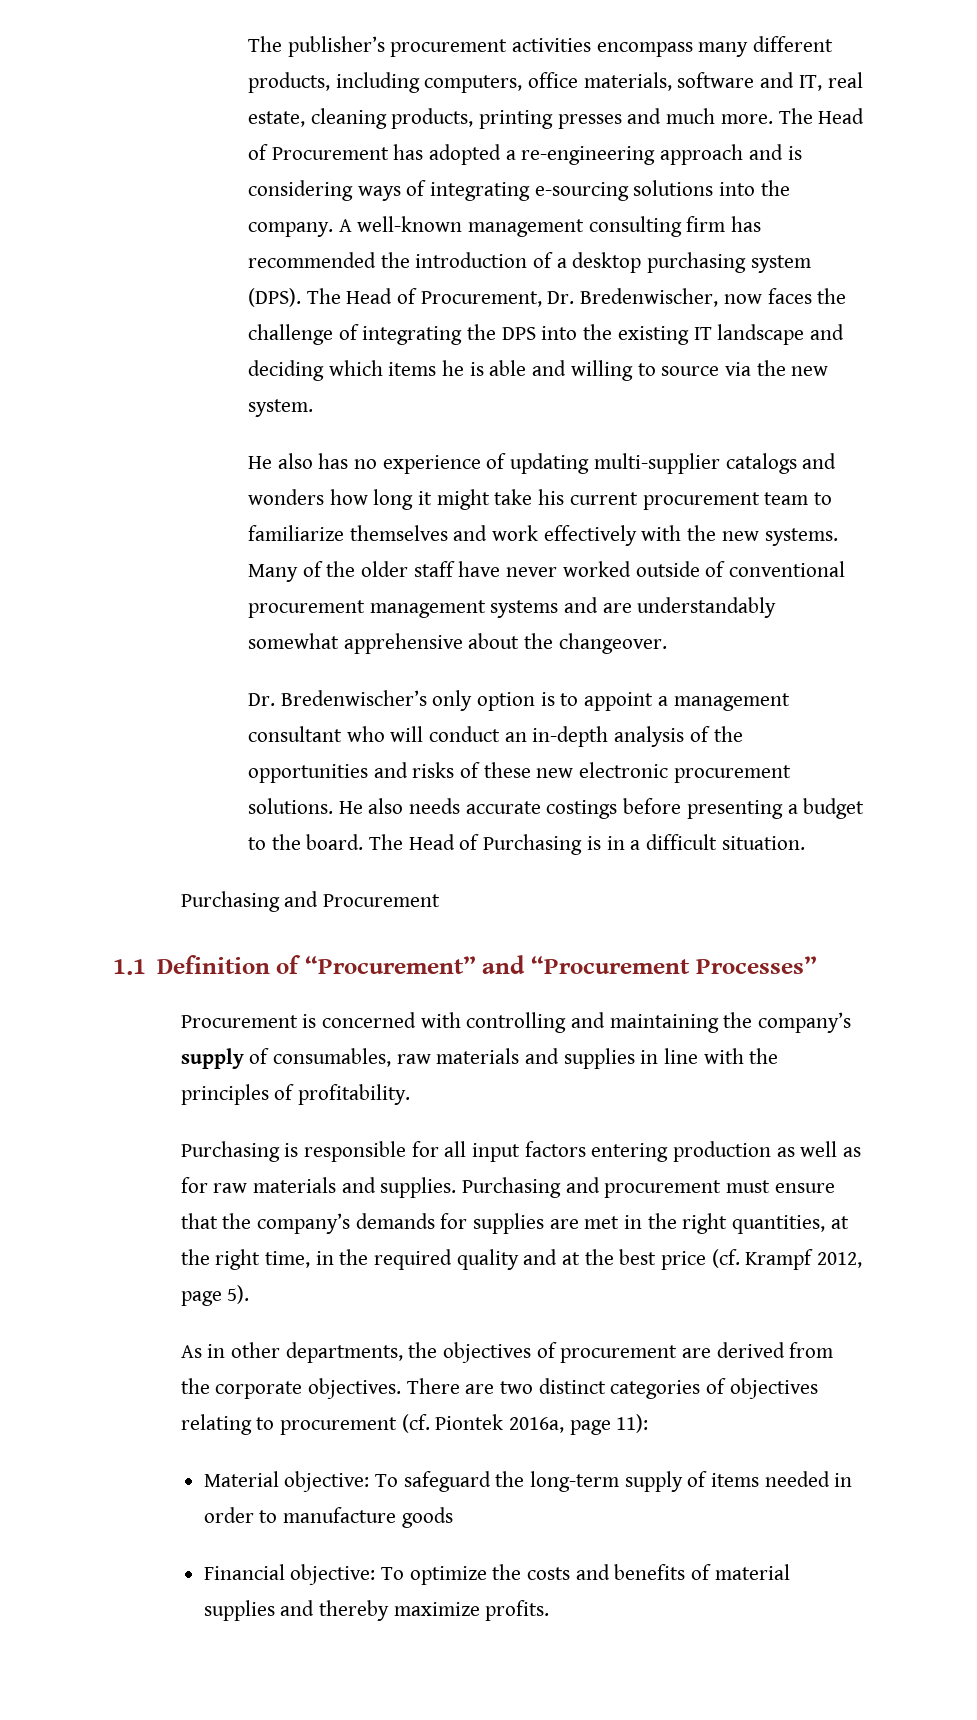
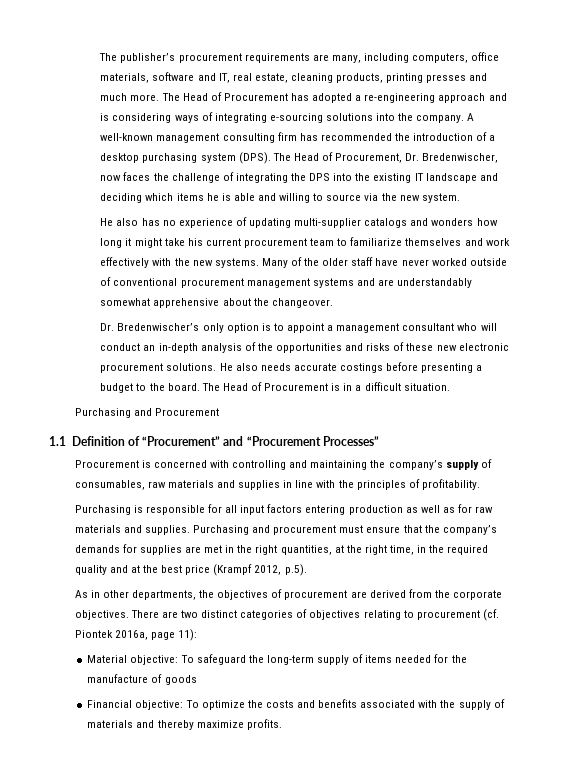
[512,36,834,57] [248,72,331,93] activities encompass many different products, -> [244,53,361,63] requirements are many,
[483,834,583,855] Purchasing -> [264,383,329,391] Procurement
[711,1249,862,1270] [180,1285,250,1306] (cf. Krampf 2012, page 5). -> [213,564,307,576] (Krampf 2012, p.5).
[834,1473,853,1487] [203,1507,397,1523] in order to manufacture -> [434,654,467,663] [87,674,163,683] for the manufacture of
[691,1564,790,1580] [203,1600,275,1621] of material supplies -> [360,699,505,710] [87,720,134,728] associated with the supply of materials

